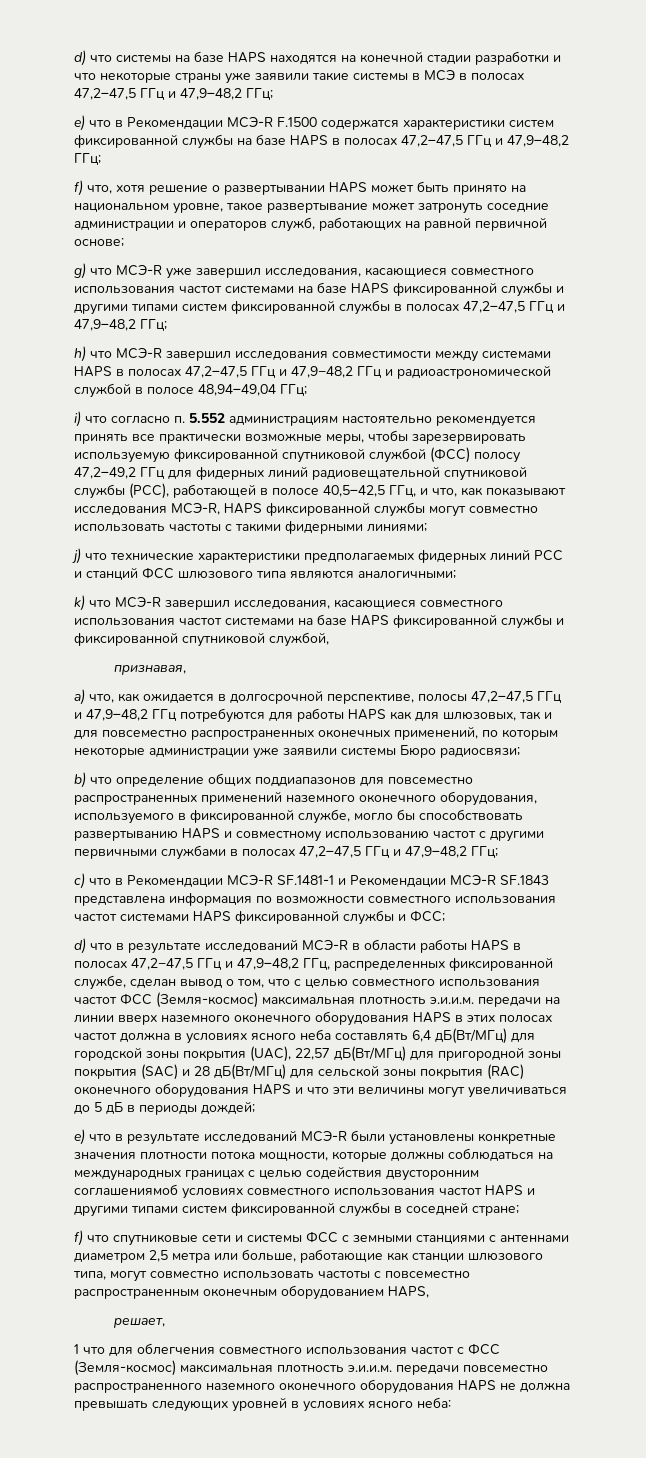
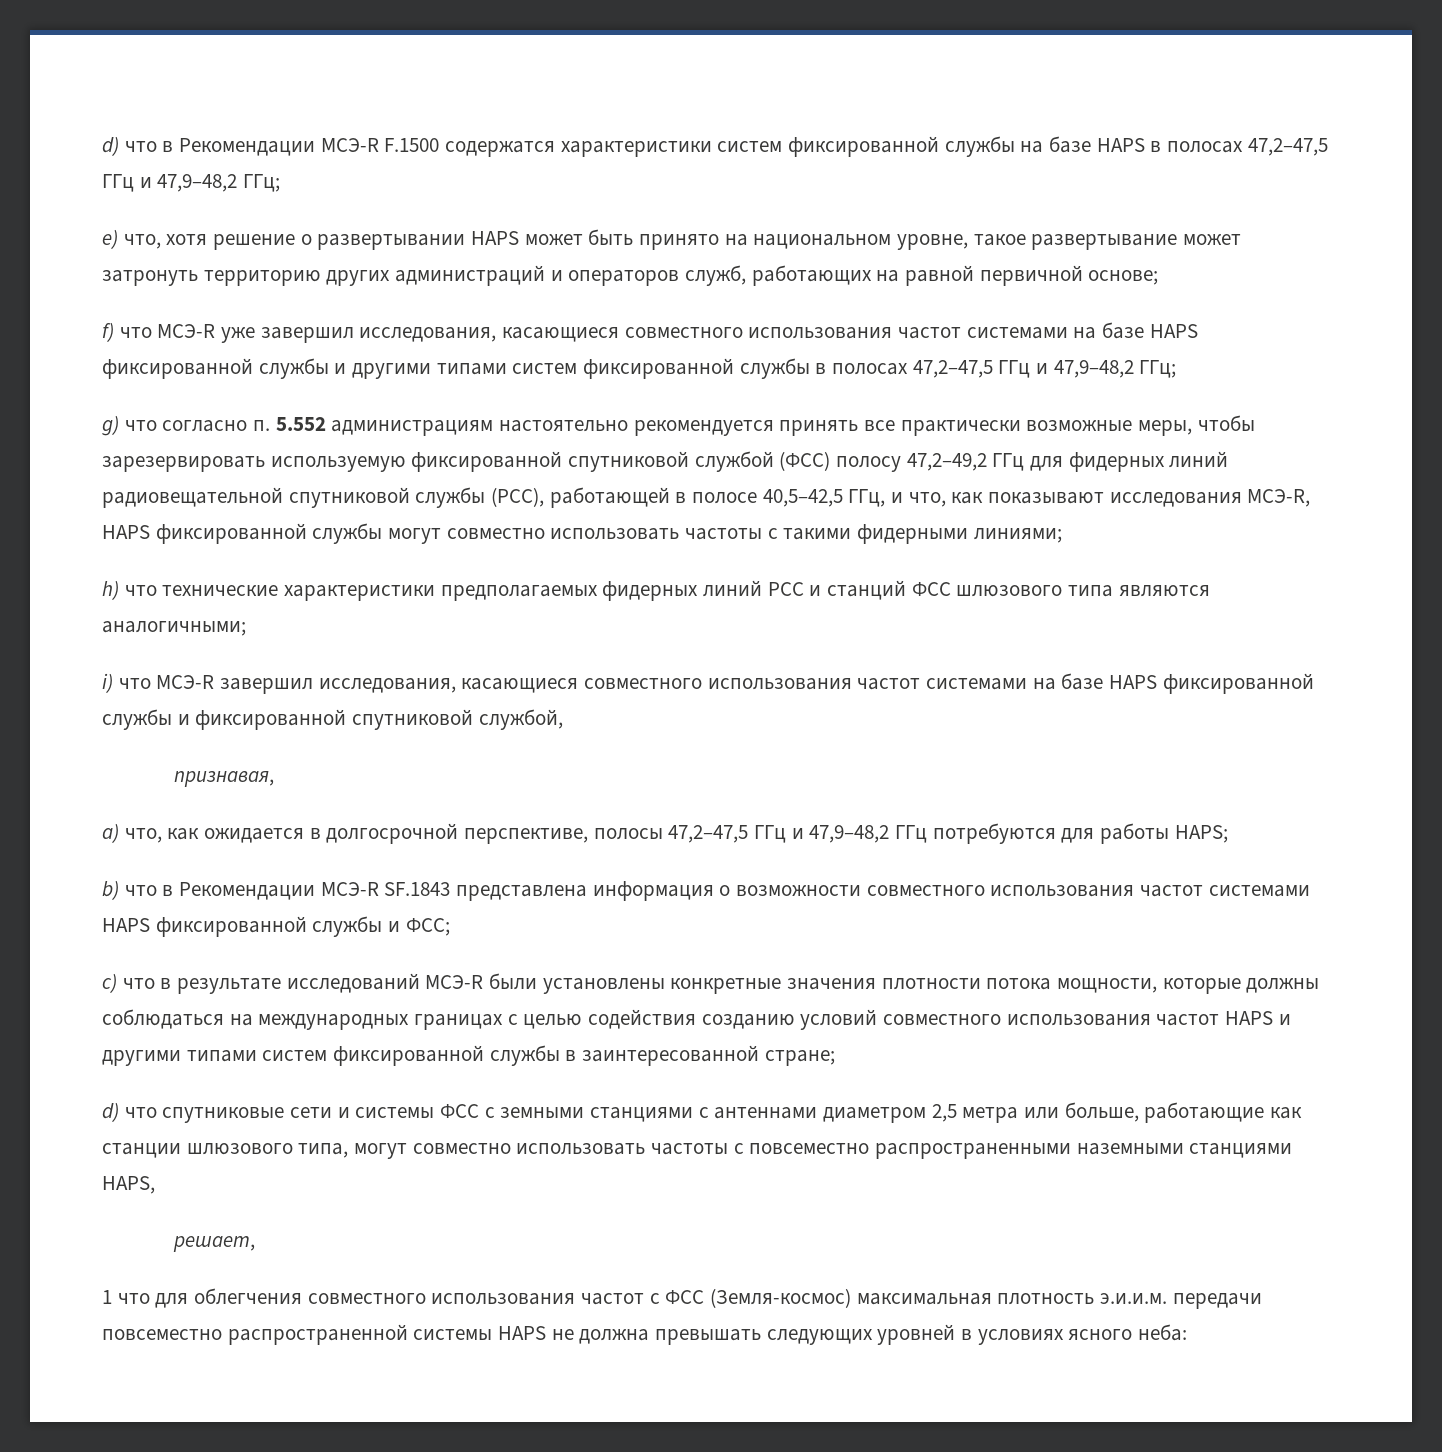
[74,50,561,66] [74,69,524,84] [74,88,273,100] [74,115,111,131] d) что системы на базе HAPS находятся на конечной стадии разработки и что некоторые страны уже заявили такие системы в МСЭ в полосах 47,2–47,5 ГГц и 47,9–48,2 ГГц; // e) что -> [102,136,157,156] d) что
[74,180,83,196] f) -> [102,229,118,249] e)
[487,203,549,212] [74,221,174,231] соседние администрации -> [203,265,546,286] территорию других администраций
[74,263,86,279] g) -> [102,322,114,342] f)
[74,346,551,362] [74,365,551,379] [74,383,307,398] [74,411,81,427] h) что МСЭ-R завершил исследования совместимости между системами HAPS в полосах 47,2–47,5 ГГц и 47,9−48,2 ГГц и радиоастрономической службой в полосе 48,94–49,04 ГГц; // i) -> [102,415,119,436] g)
[72,548,81,564] j) -> [102,580,119,600] h)
[74,595,85,611] k) -> [102,673,113,693] i)
[348,709,552,721] [74,726,558,740] [74,745,520,759] [74,772,473,788] [74,791,537,806] [74,809,523,824] [74,828,544,842] [74,845,498,860] [74,873,346,889] HAPS как для шлюзовых, так и для повсеместно распространенных оконечных применений, по которым некоторые администрации уже заявили системы Бюро радиосвязи; // b) что определение общих поддиапазонов для повсеместно распространенных применений наземного оконечного оборудования, используемого в фиксированной службе, могло бы способствовать развертыванию HAPS и совместному использованию частот с другими первичными службами в полосах 47,2–47,5 ГГц и 47,9–48,2 ГГц; // c) что в Рекомендации МСЭ-R SF.1481-1 и -> [1174,825,1228,843] [102,880,174,900] HAPS; // b) что в
[256,896,272,903] по -> [719,885,731,896] о
[74,938,521,954] [74,957,553,971] [74,975,540,990] [74,992,560,1008] [73,1011,552,1026] [74,1028,535,1044] [74,1046,561,1062] [74,1064,524,1080] [74,1083,567,1098] [74,1101,255,1115] [74,1129,85,1145] d) что в результате исследований МСЭ-R в области работы HAPS в полосах 47,2−47,5 ГГц и 47,9–48,2 ГГц, распределенных фиксированной службе, сделан вывод о том, что с целью совместного использования частот ФСС (Земля-космос) максимальная плотность э.и.и.м. передачи на линии вверх наземного оконечного оборудования HAPS в этих полосах частот должна в условиях ясного неба составлять 6,4 дБ(Вт/МГц) для городской зоны покрытия (UAC), 22,57 дБ(Вт/МГц) для пригородной зоны покрытия (SAC) и 28 дБ(Вт/МГц) для сельской зоны покрытия (RAC) оконечного оборудования HAPS и что эти величины могут увеличиваться до 5 дБ в периоды дождей; // e) -> [102,973,117,993] c)
[386,1170,479,1181] [74,1184,243,1199] двусторонним соглашениямоб условиях -> [701,1009,878,1030] созданию условий
[406,1202,468,1215] соседней -> [582,1045,760,1066] заинтересованной
[74,1230,83,1246] f) -> [102,1102,119,1122] d)
[74,1285,384,1300] распространенным оконечным оборудованием -> [875,1143,1293,1159] распространенными наземными станциями
[74,1379,454,1394] распространенного наземного оконечного оборудования -> [227,1324,493,1345] распространенной системы

